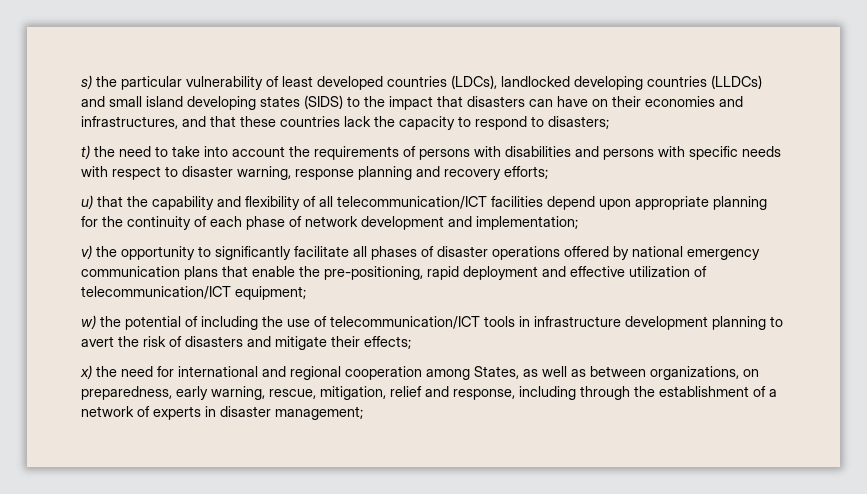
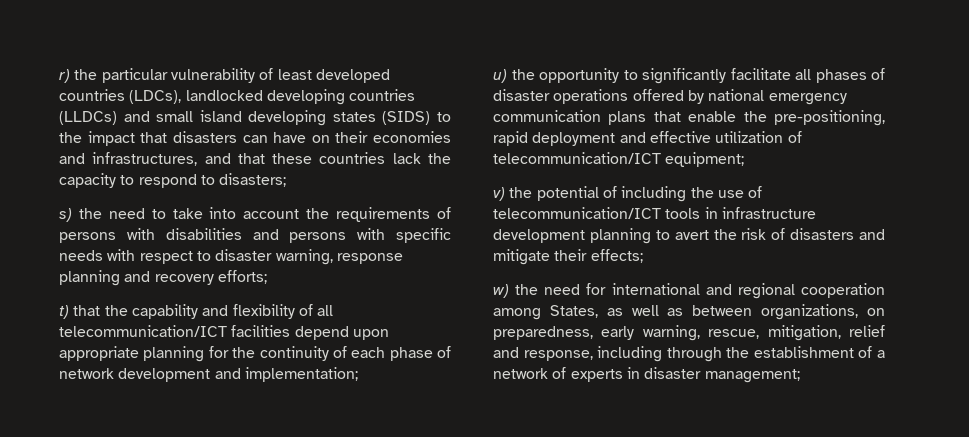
[81,75,92,89] s) -> [59,69,70,83] r)
[81,145,90,159] t) -> [59,208,72,222] s)
[81,195,93,209] u) -> [59,305,69,319] t)
[81,245,92,259] v) -> [493,69,507,83] u)
[81,315,96,329] w) -> [493,187,505,201] v)
[80,365,92,379] x) -> [493,284,509,298] w)

